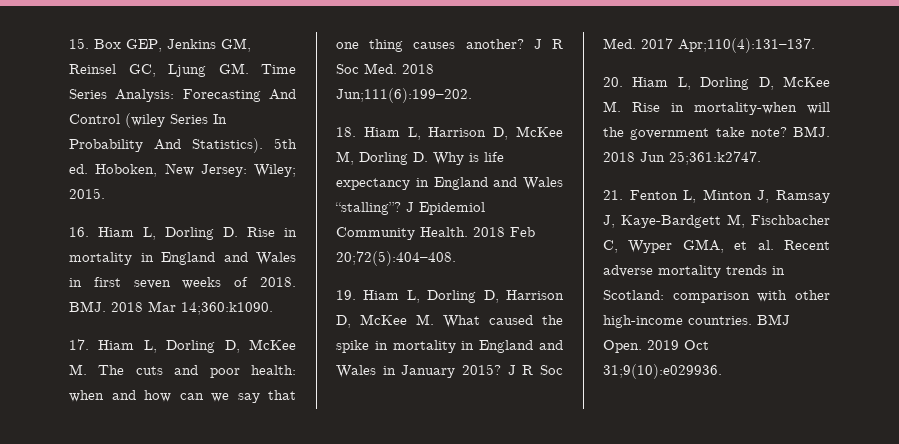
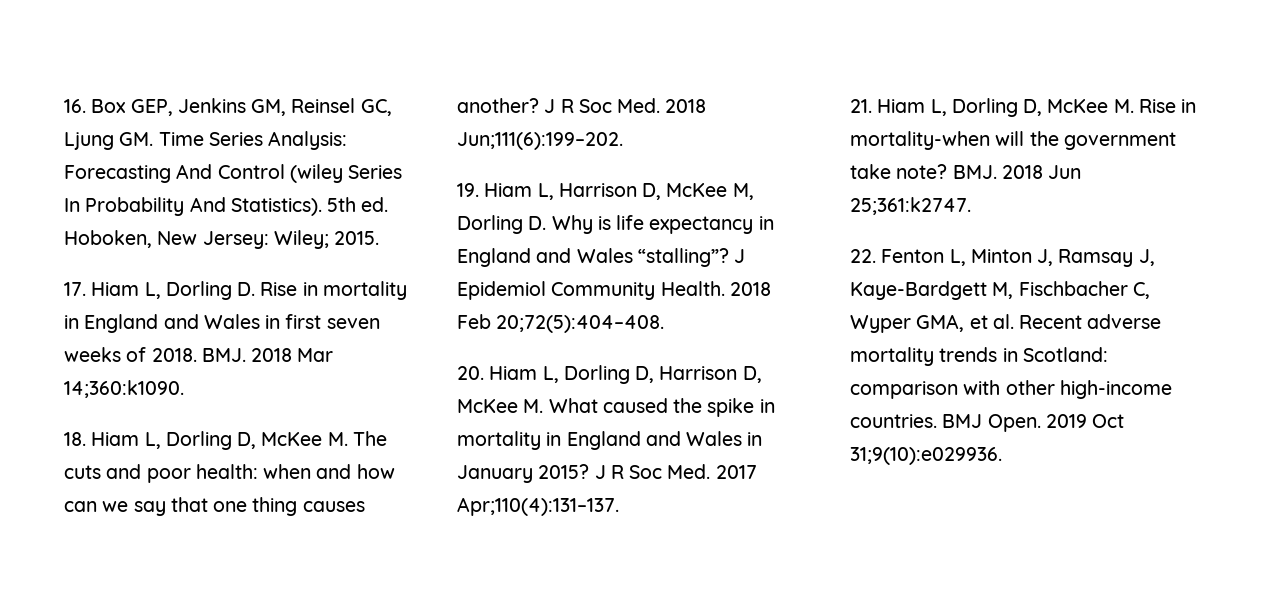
[69,38,89,49] 15. -> [64,99,86,113] 16.
[69,227,89,237] 16. -> [64,282,86,296] 17.
[69,339,89,350] 17. -> [64,432,86,446] 18.
[336,127,356,137] 18. -> [457,183,479,197] 19.
[336,290,356,300] 19. -> [457,366,484,380] 20.
[603,77,623,87] 20. -> [850,99,872,113] 21.
[603,190,623,200] 21. -> [850,249,876,263] 22.

